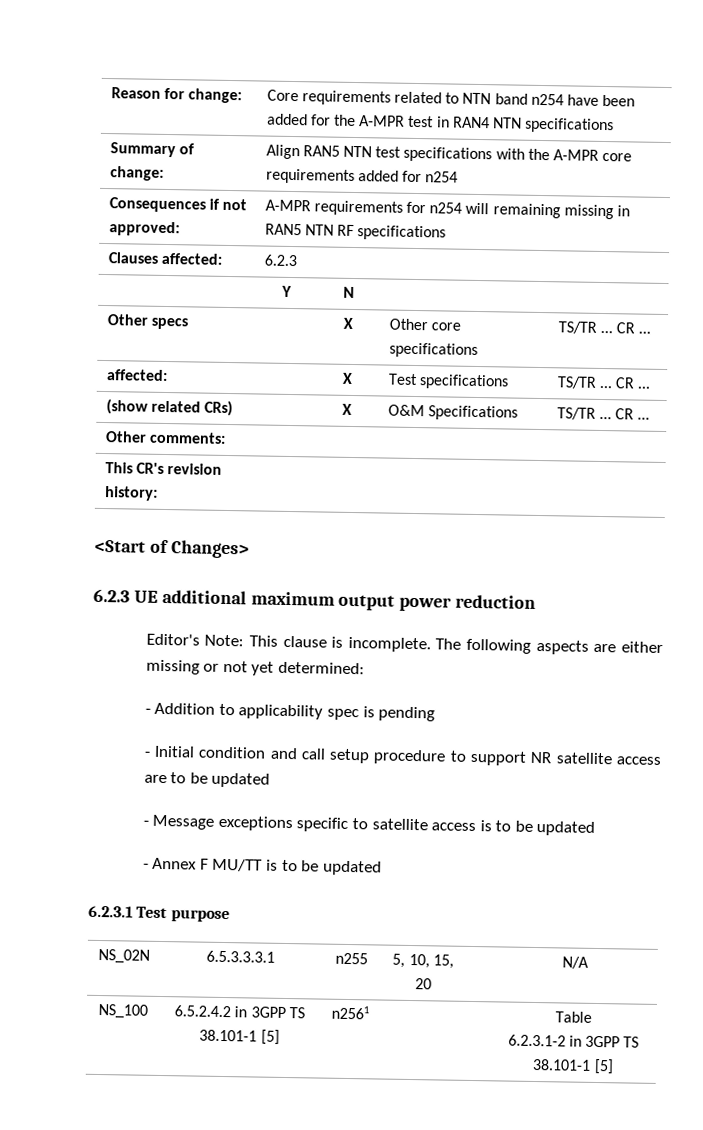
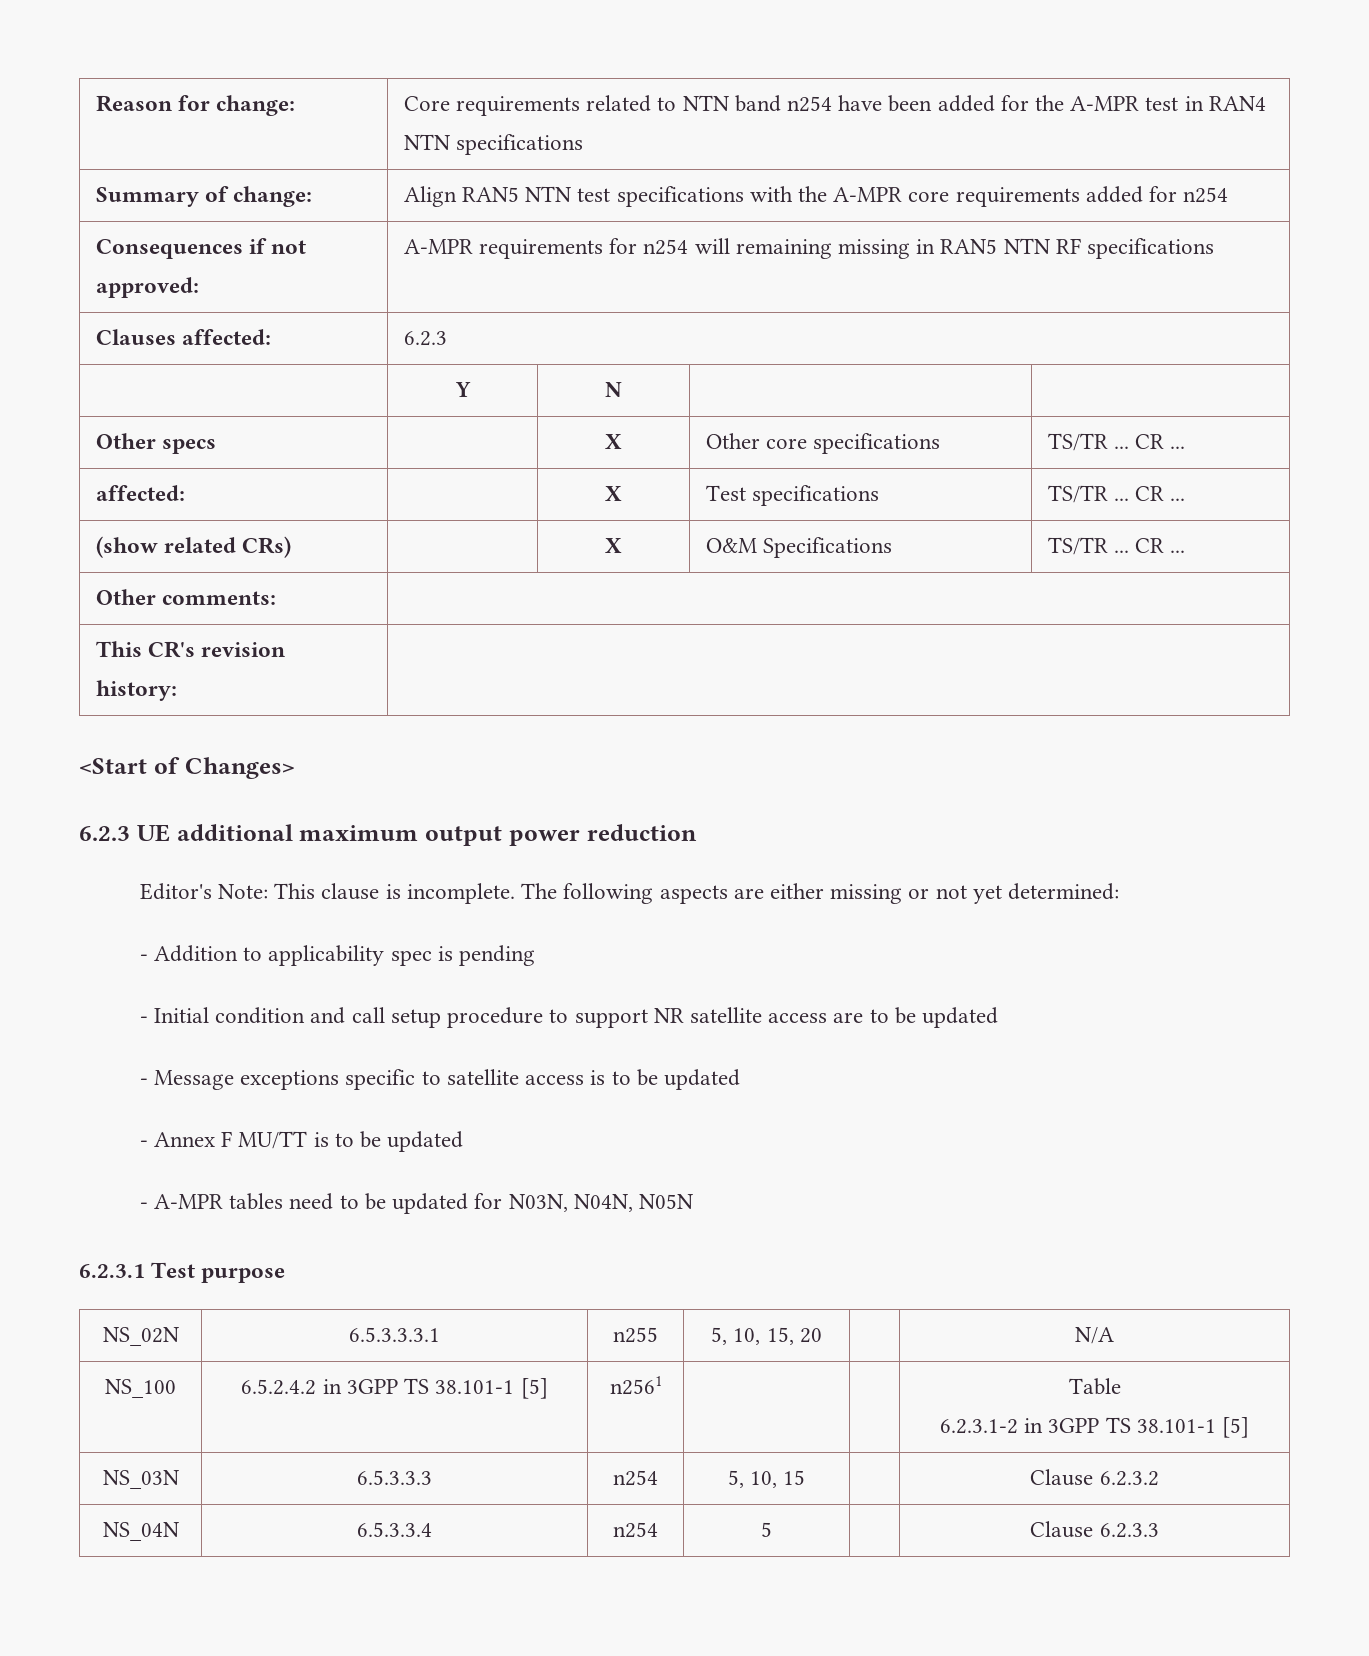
(382, 868) none -> [139,1193,694,1214] // - A-MPR tables need to be updated for N03N, N04N, N05N
(614, 1066) none -> [102,1470,180,1489] [357,1470,432,1485] [613,1470,658,1486] [727,1470,806,1488] [1030,1469,1159,1486] [102,1522,180,1541] [357,1522,432,1537] [613,1522,658,1538] [761,1522,772,1537] [1030,1521,1159,1538] // NS_03N | 6.5.3.3.3 | n254 | 5, 10, 15 | | Clause 6.2.3.2 // NS_04N | 6.5.3.3.4 | n254 | 5 | | Clause 6.2.3.3

